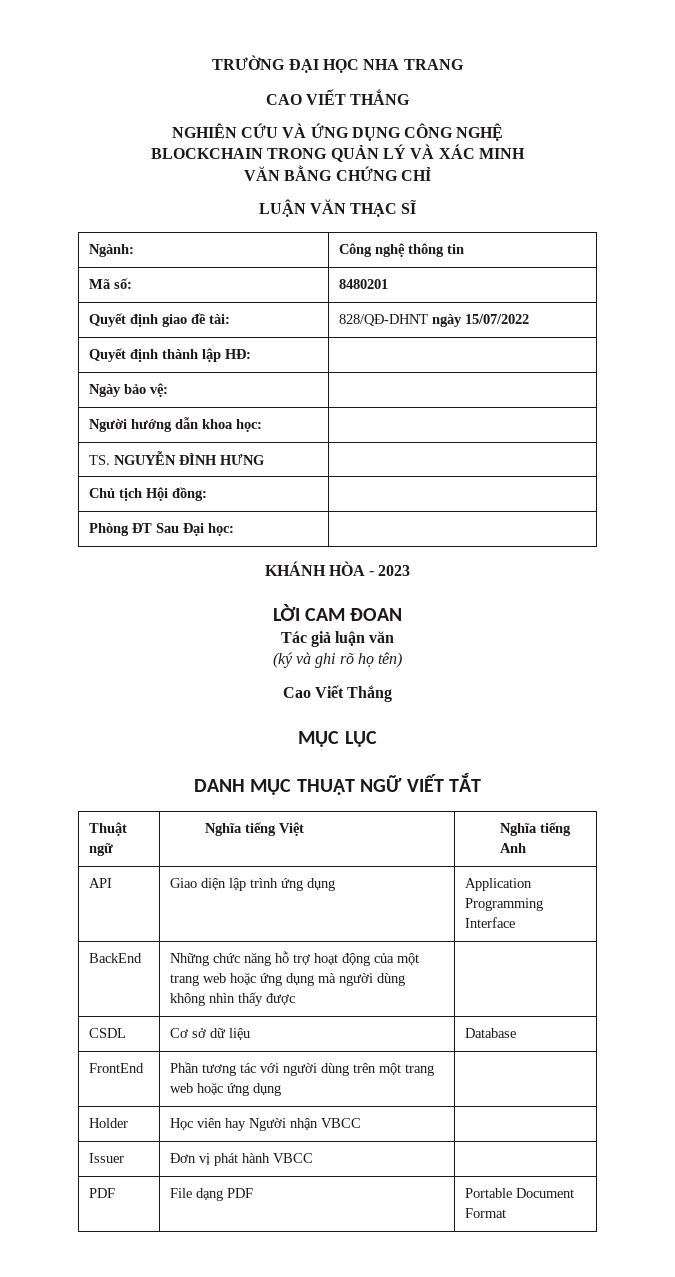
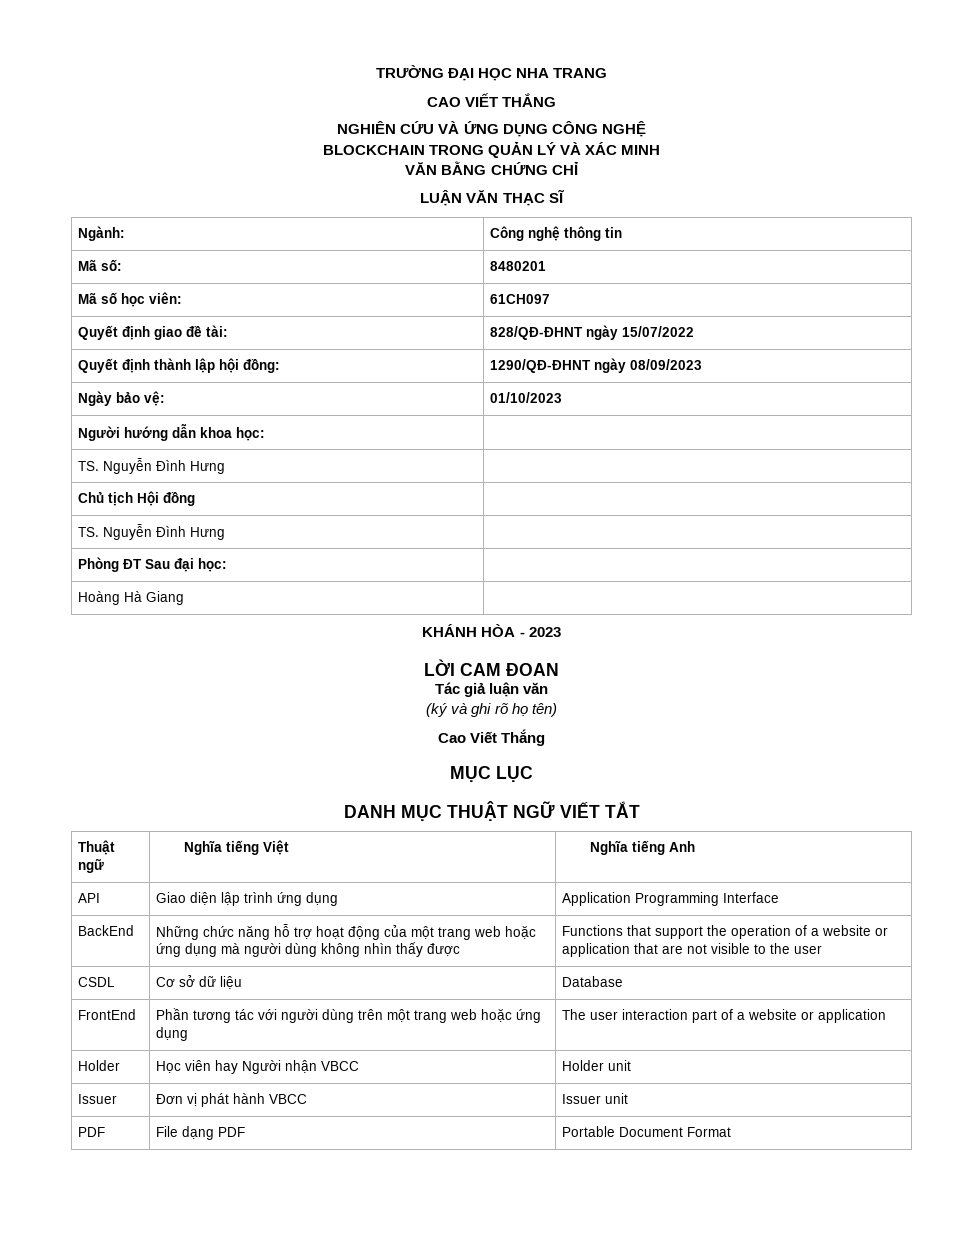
(389, 284) none -> [78,292,183,307] [490,294,551,304] // Mã số học viên: | 61CH097
[339,314,429,326] 828/QĐ-DHNT -> [490,326,584,340] 828/QĐ-ĐHNT
[225,349,252,359] HĐ: | -> [219,358,281,373] [490,358,703,373] hội đồng: | 1290/QĐ-ĐHNT ngày 08/09/2023
(169, 390) none -> [490,392,563,403] 01/10/2023
[114,451,265,465] NGUYỄN ĐÌNH HƯNG -> [103,458,226,474] Nguyễn Đình Hưng
[172,487,208,501] đồng: -> [163,492,196,506] [78,524,226,540] đồng | // TS. Nguyễn Đình Hưng
[183,523,235,536] Đại học: | -> [174,558,228,572] [78,591,185,605] đại học: | // Hoàng Hà Giang |
(296, 999) none -> [562,925,889,939] [562,943,823,957] Functions that support the operation of a website or application that are not visible to the user
(282, 1089) none -> [562,1009,887,1023] The user interaction part of a website or application
(362, 1123) none -> [562,1060,632,1071] Holder unit
(314, 1158) none -> [562,1093,629,1104] Issuer unit

